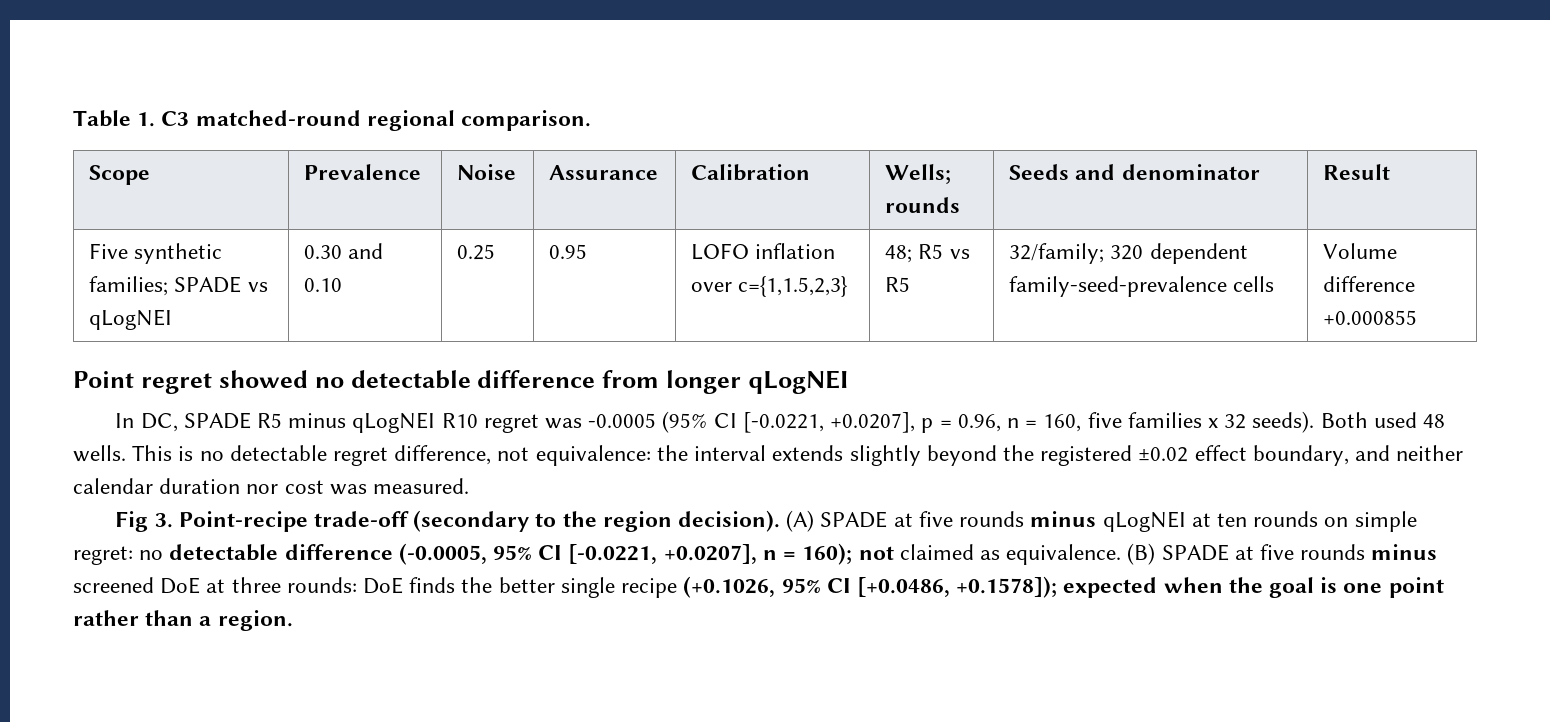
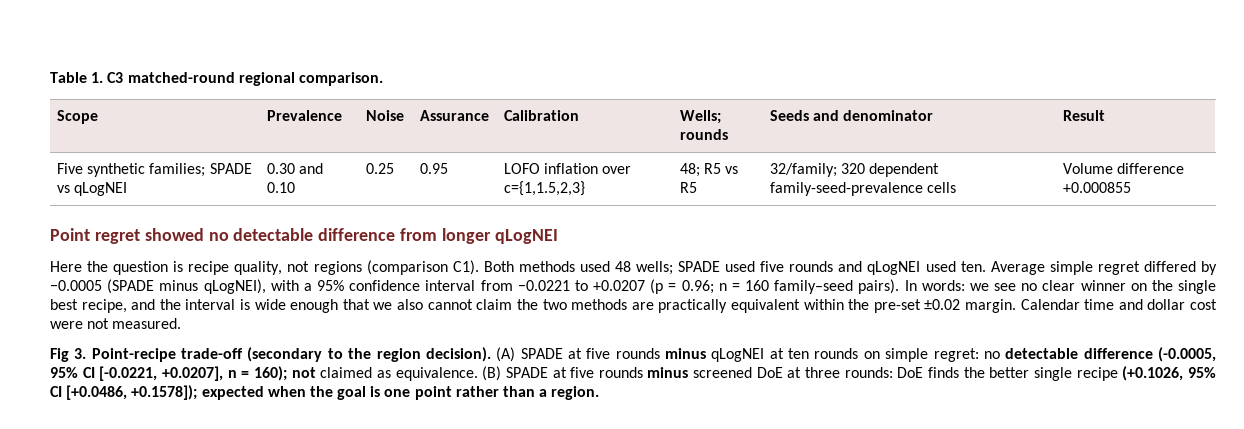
[115,411,1446,433] [73,445,1464,466] [73,478,367,495] In DC, SPADE R5 minus qLogNEI R10 regret was -0.0005 (95% CI [-0.0221, +0.0207], p = 0.96, n = 160, five families x 32 seeds). Both used 48 wells. This is no detectable regret difference, not equivalence: the interval extends slightly beyond the registered ±0.02 effect boundary, and neither calendar duration nor cost was -> [50,260,1217,275] [50,279,1216,294] [50,299,1218,313] [50,318,110,329] Here the question is recipe quality, not regions (comparison C1). Both methods used 48 wells; SPADE used five rounds and qLogNEI used ten. Average simple regret differed by −0.0005 (SPADE minus qLogNEI), with a 95% confidence interval from −0.0221 to +0.0207 (p = 0.96; n = 160 family–seed pairs). In words: we see no clear winner on the single best recipe, and the interval is wide enough that we also cannot claim the two methods are practically equivalent within the pre-set ±0.02 margin. Calendar time and dollar cost were not

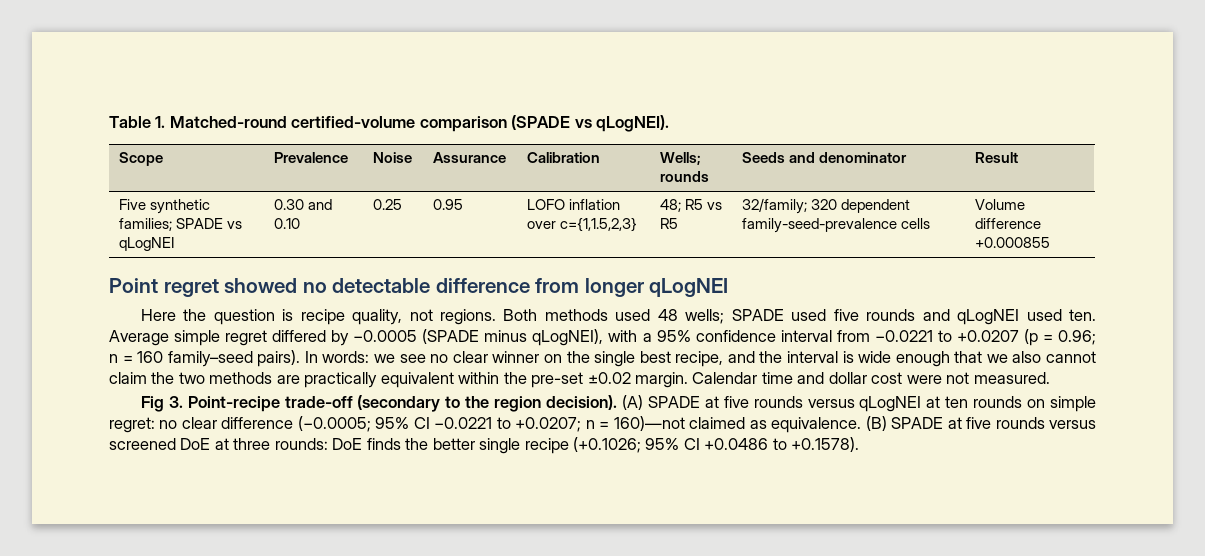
[107,72,383,86] C3 matched-round regional comparison. -> [169,115,670,132] Matched-round certified-volume comparison (SPADE vs qLogNEI).
[313,260,479,275] regions (comparison C1). -> [440,309,497,325] regions.
[665,348,707,359] minus -> [807,399,855,408] versus
[1005,347,1216,362] [50,366,316,381] detectable difference (-0.0005, 95% CI [-0.0221, +0.0207], n = 160); not -> [181,416,685,432] clear difference (−0.0005; 95% CI −0.0221 to +0.0207; n = 160)—not
[647,367,689,378] minus -> [1049,420,1096,429] versus
[1122,366,1217,381] [50,385,600,400] (+0.1026, 95% CI [+0.0486, +0.1578]); expected when the goal is one point rather than a region. -> [573,437,860,453] (+0.1026; 95% CI +0.0486 to +0.1578).

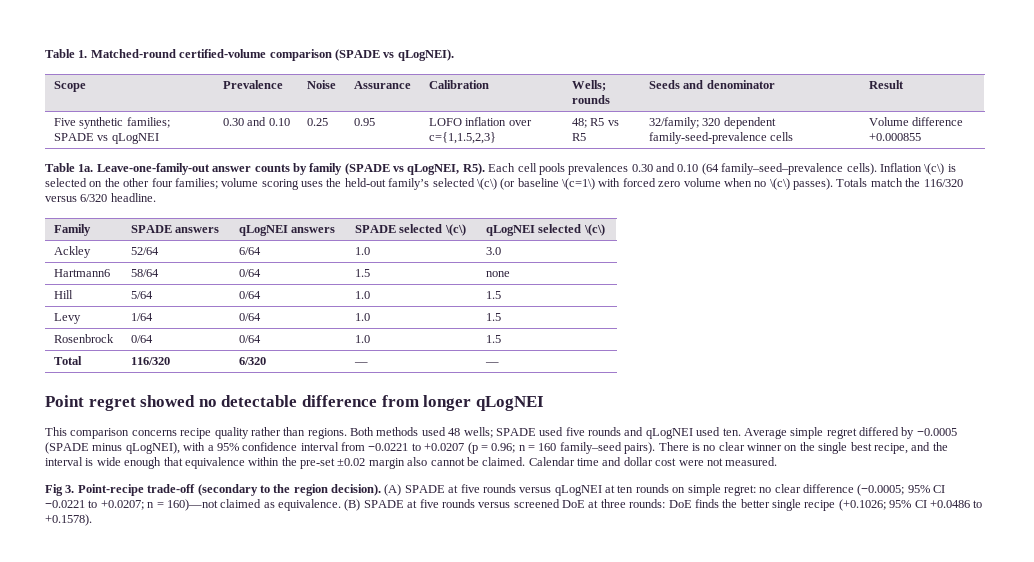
(1050, 242) none -> [45,163,956,175] [45,178,963,190] [45,193,156,202] [53,224,91,236] [130,225,220,233] [238,225,336,236] [354,224,466,236] [485,224,605,236] [53,246,91,258] [130,247,159,255] [238,247,261,255] [354,247,370,255] [485,247,501,255] [53,269,110,277] [130,269,159,277] [238,269,261,277] [354,269,370,277] [485,271,510,277] [53,290,73,299] [130,291,153,299] [238,291,261,299] [354,291,370,299] [485,291,501,299] [53,313,81,324] [130,313,153,321] [238,313,261,321] [354,313,370,321] [485,313,501,321] [53,334,114,343] [130,335,153,343] [238,335,261,343] [354,335,370,343] [485,335,501,343] [53,356,82,365] [130,357,170,365] [238,357,266,365] [353,362,368,365] [484,362,499,365] // Table 1a. Leave-one-family-out answer counts by family (SPADE vs qLogNEI, R5). Each cell pools prevalences 0.30 and 0.10 (64 family–seed–prevalence cells). Inflation \(c\) is selected on the other four families; volume scoring uses the held-out family’s selected \(c\) (or baseline \(c=1\) with forced zero volume when no \(c\) passes). Totals match the 116/320 versus 6/320 headline. // Family | SPADE answers | qLogNEI answers | SPADE selected \(c\) | qLogNEI selected \(c\) // Ackley | 52/64 | 6/64 | 1.0 | 3.0 // Hartmann6 | 58/64 | 0/64 | 1.5 | none // Hill | 5/64 | 0/64 | 1.0 | 1.5 // Levy | 1/64 | 0/64 | 1.0 | 1.5 // Rosenbrock | 0/64 | 0/64 | 1.0 | 1.5 // Total | 116/320 | 6/320 | — | —
[140,309,433,325] Here the question is recipe quality, not -> [45,427,306,439] This comparison concerns recipe quality rather than
[304,351,426,363] In words: we see -> [658,442,700,451] There is
[986,351,1097,363] [109,372,689,388] we also cannot claim the two methods are practically equivalent within the pre-set ±0.02 margin. -> [184,457,526,469] equivalence within the pre-set ±0.02 margin also cannot be claimed.

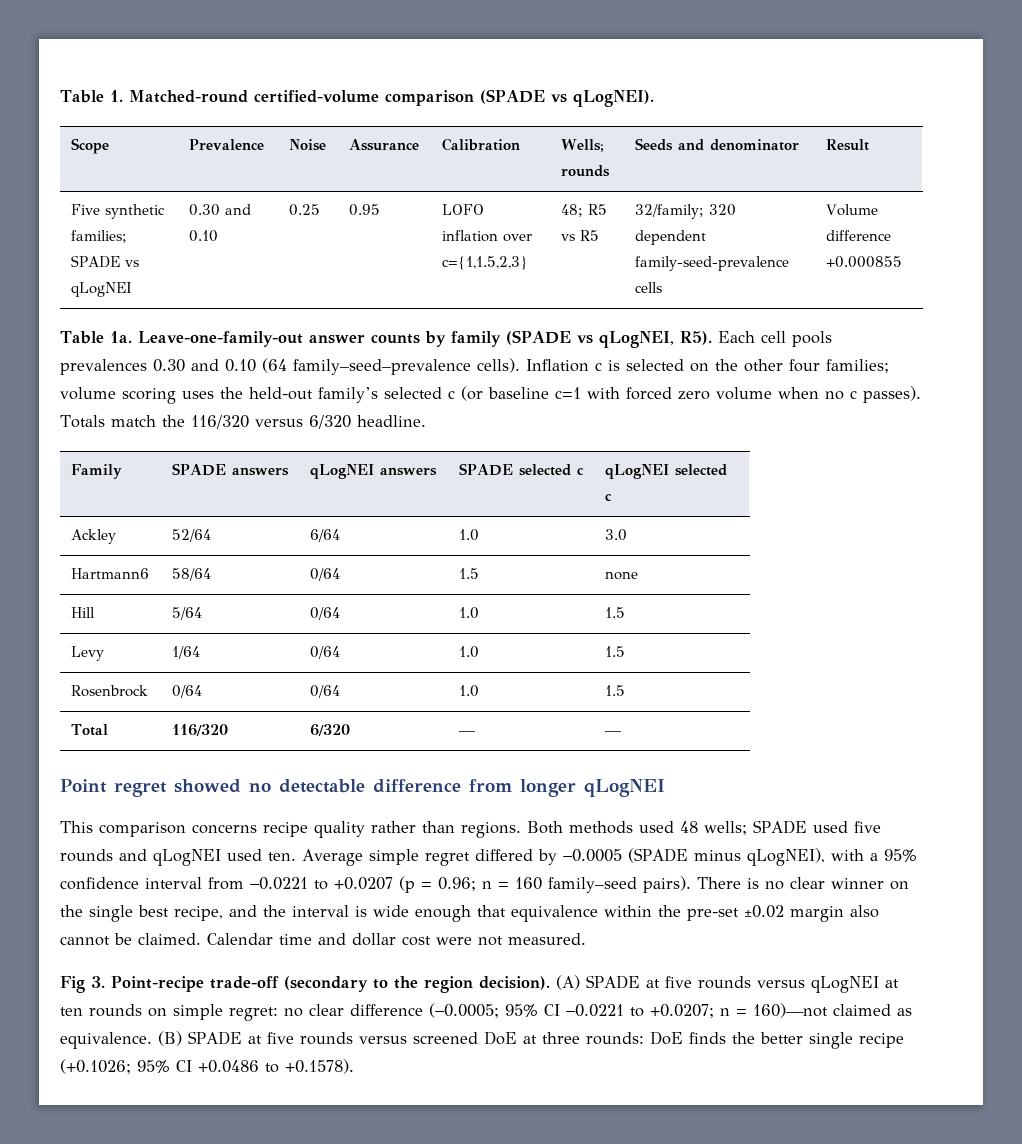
[924,163,945,175] \(c\) -> [595,362,602,371] c
[476,178,497,190] \(c\) -> [448,390,455,399] c
[562,178,595,190] \(c=1\) -> [555,387,581,399] c=1
[769,178,790,190] \(c\) -> [850,390,857,399] c
[444,224,466,236] \(c\) -> [577,467,585,475] c
[583,224,605,236] \(c\) -> [605,493,613,501] c

